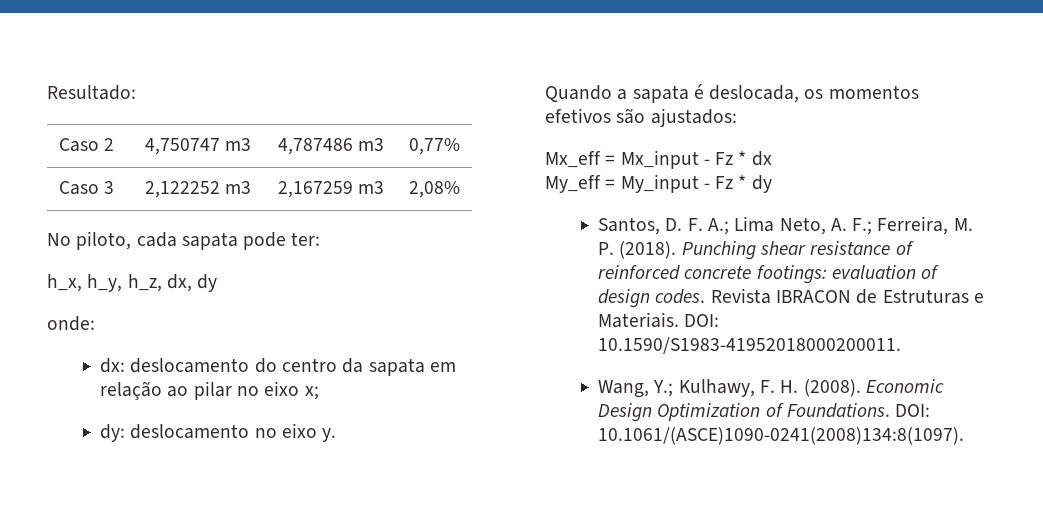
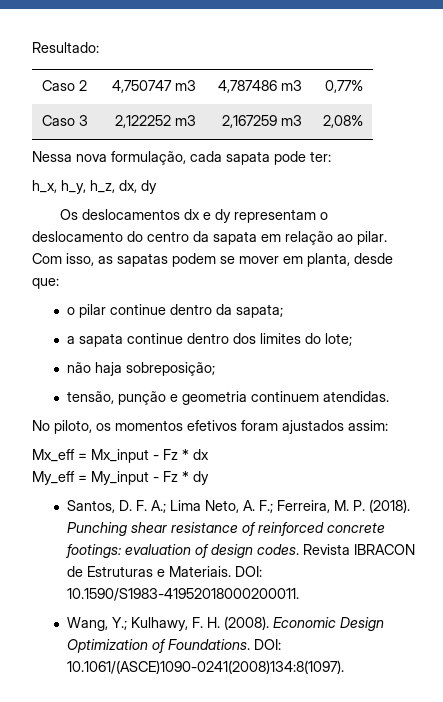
[47,231,132,250] No piloto, -> [32,151,186,165] Nessa nova formulação,
[47,316,95,331] [100,358,126,373] onde: // dx: -> [60,209,329,223] Os deslocamentos dx e dy representam o
[193,381,319,400] [100,423,337,442] [545,84,919,103] [545,108,737,127] pilar no eixo x; // dy: deslocamento no eixo y. // Quando a sapata é deslocada, os momentos efetivos são ajustados: -> [357,231,387,245] [32,253,393,267] [32,278,59,289] [67,304,284,318] [67,333,353,347] [67,362,216,376] [67,391,390,405] [32,420,388,434] pilar. Com isso, as sapatas podem se mover em planta, desde que: // o pilar continue dentro da sapata; // a sapata continue dentro dos limites do lote; // não haja sobreposição; // tensão, punção e geometria continuem atendidas. // No piloto, os momentos efetivos foram ajustados assim:

